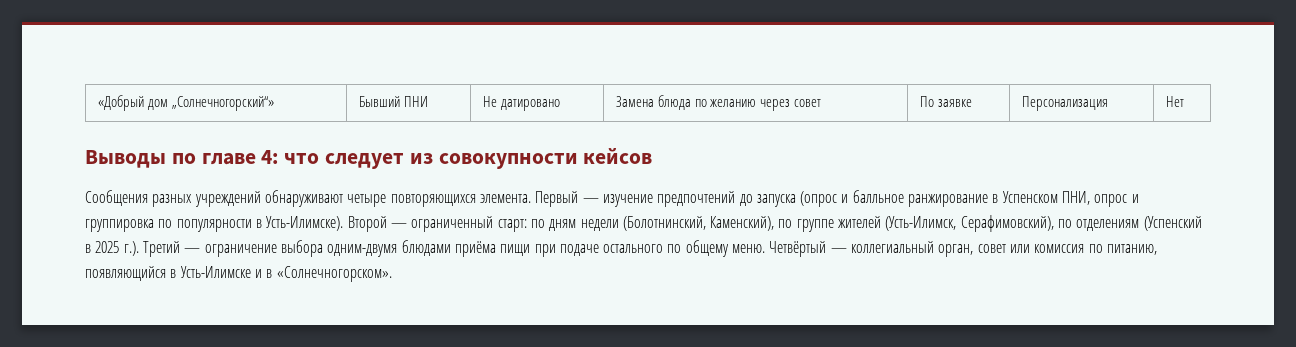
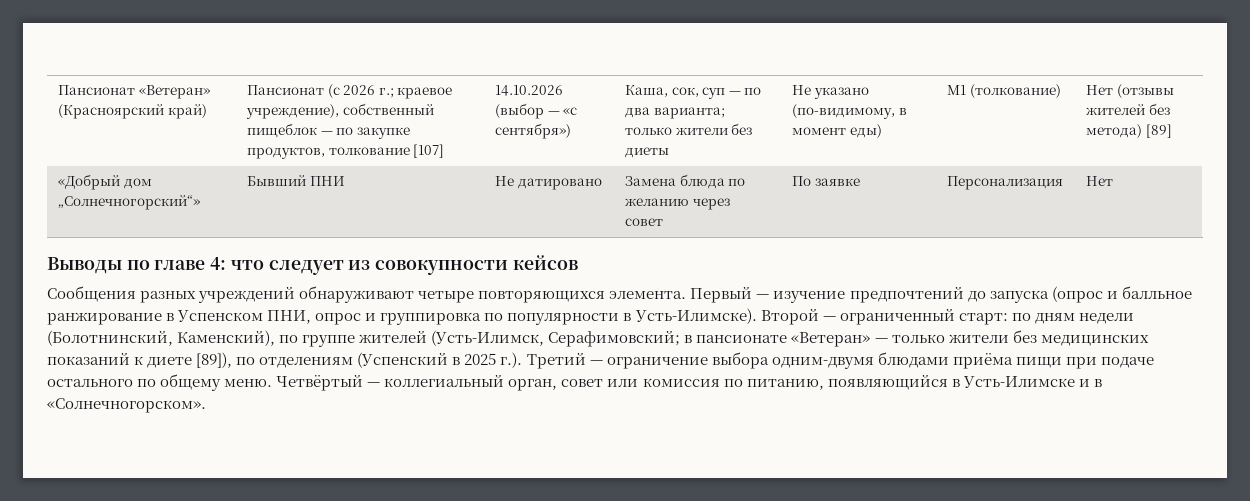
(97, 103) none -> [57,85,210,99] [57,104,207,119] [246,84,453,99] [245,103,434,119] [246,123,410,139] [246,144,445,159] [494,85,563,96] [494,103,578,119] [494,123,571,139] [624,85,762,99] [624,107,725,119] [624,123,753,135] [624,147,669,158] [791,85,869,99] [791,104,907,119] [791,124,882,138] [946,84,1061,98] [1085,84,1174,98] [1085,103,1170,115] [1085,124,1172,138] Пансионат «Ветеран» (Красноярский край) | Пансионат (с 2026 г.; краевое учреждение), собственный пищеблок — по закупке продуктов, толкование [107] | 14.10.2026 (выбор — «с сентября») | Каша, сок, суп — по два варианта; только жители без диеты | Не указано (по-видимому, в момент еды) | М1 (толкование) | Нет (отзывы жителей без метода) [89] //
[960,215,1054,232] Серафимовский), -> [548,330,1149,347] [47,352,233,368] Серафимовский; в пансионате «Ветеран» — только жители без медицинских показаний к диете [89]),

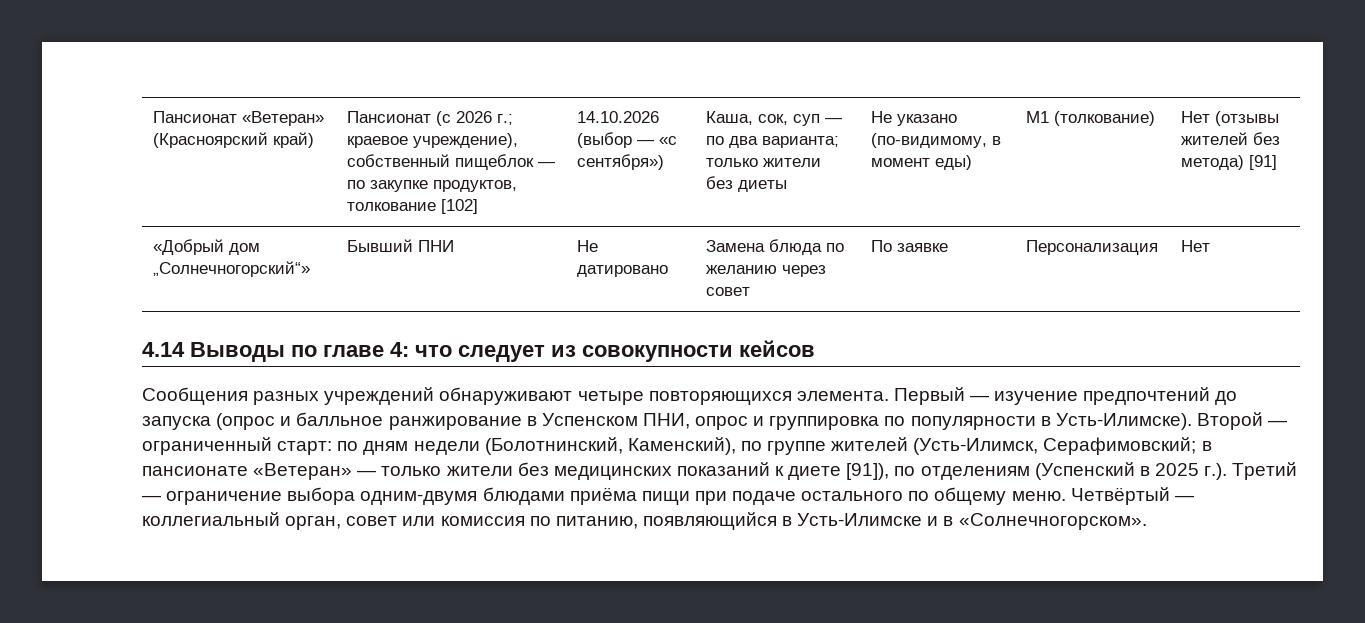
[413,144,445,158] [107] -> [440,199,478,214] [102]
[1145,124,1172,138] [89] -> [1248,155,1277,170] [91]
(1113, 181) none -> [142,342,185,357] 4.14
[196,352,233,368] [89]), -> [846,463,890,480] [91]),

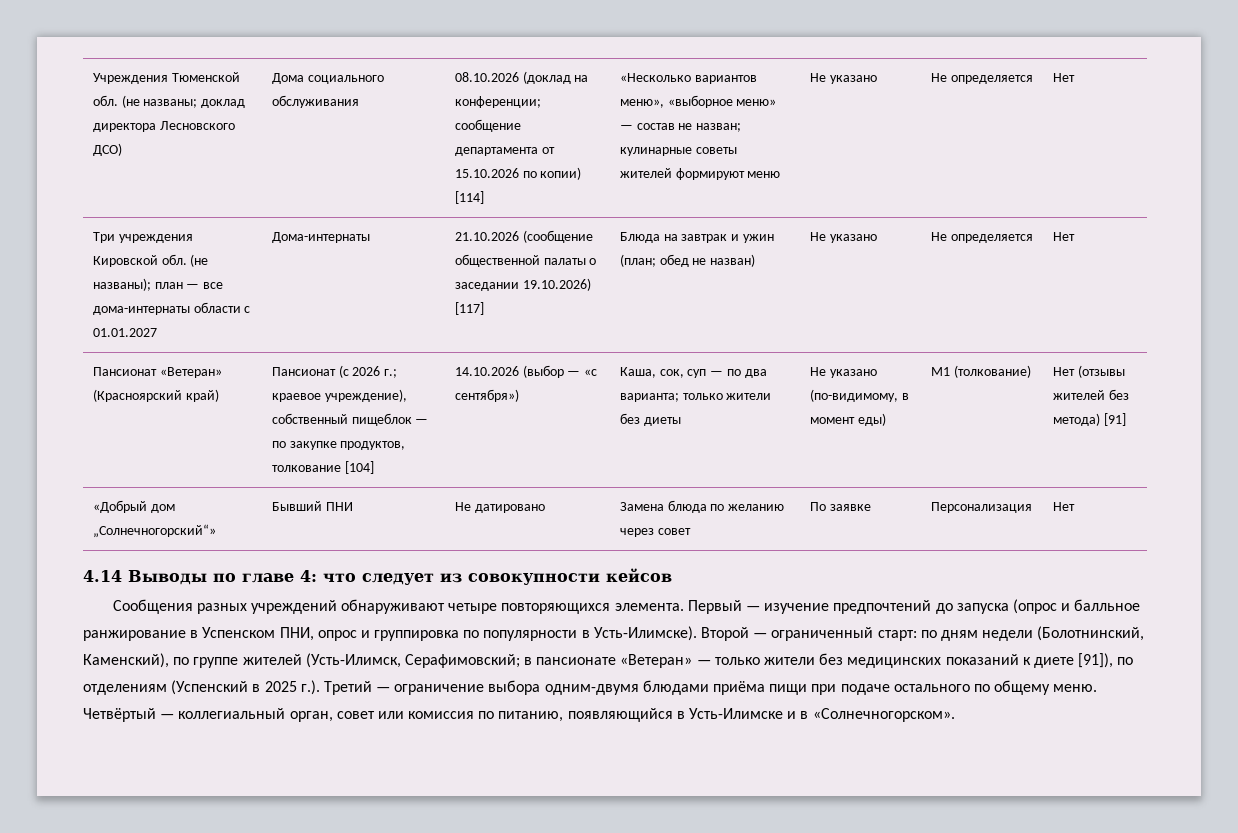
(152, 117) none -> [92,72,240,84] [92,95,246,108] [92,121,235,132] [92,143,122,156] [271,73,384,84] [271,95,359,108] [454,71,589,84] [454,96,541,108] [454,119,521,132] [454,147,555,156] [454,167,582,180] [454,191,484,204] [619,73,757,84] [619,95,777,108] [619,123,742,132] [619,147,737,156] [619,168,781,180] [809,73,877,84] [930,73,1033,84] [1052,73,1075,82] [92,232,193,243] [92,254,209,267] [92,278,224,291] [92,302,251,315] [92,328,157,337] [271,232,370,243] [454,230,593,243] [454,254,597,267] [454,278,591,291] [454,302,484,315] [619,232,774,243] [619,254,756,267] [809,232,877,243] [930,232,1033,243] [1052,232,1075,241] Учреждения Тюменской обл. (не названы; доклад директора Лесновского ДСО) | Дома социального обслуживания | 08.10.2026 (доклад на конференции; сообщение департамента от 15.10.2026 по копии) [114] | «Несколько вариантов меню», «выборное меню» — состав не назван; кулинарные советы жителей формируют меню | Не указано | Не определяется | Нет // Три учреждения Кировской обл. (не названы); план — все дома-интернаты области с 01.01.2027 | Дома-интернаты | 21.10.2026 (сообщение общественной палаты о заседании 19.10.2026) [117] | Блюда на завтрак и ужин (план; обед не назван) | Не указано | Не определяется | Нет //
[440,199,478,214] [102] -> [344,461,374,474] [104]

